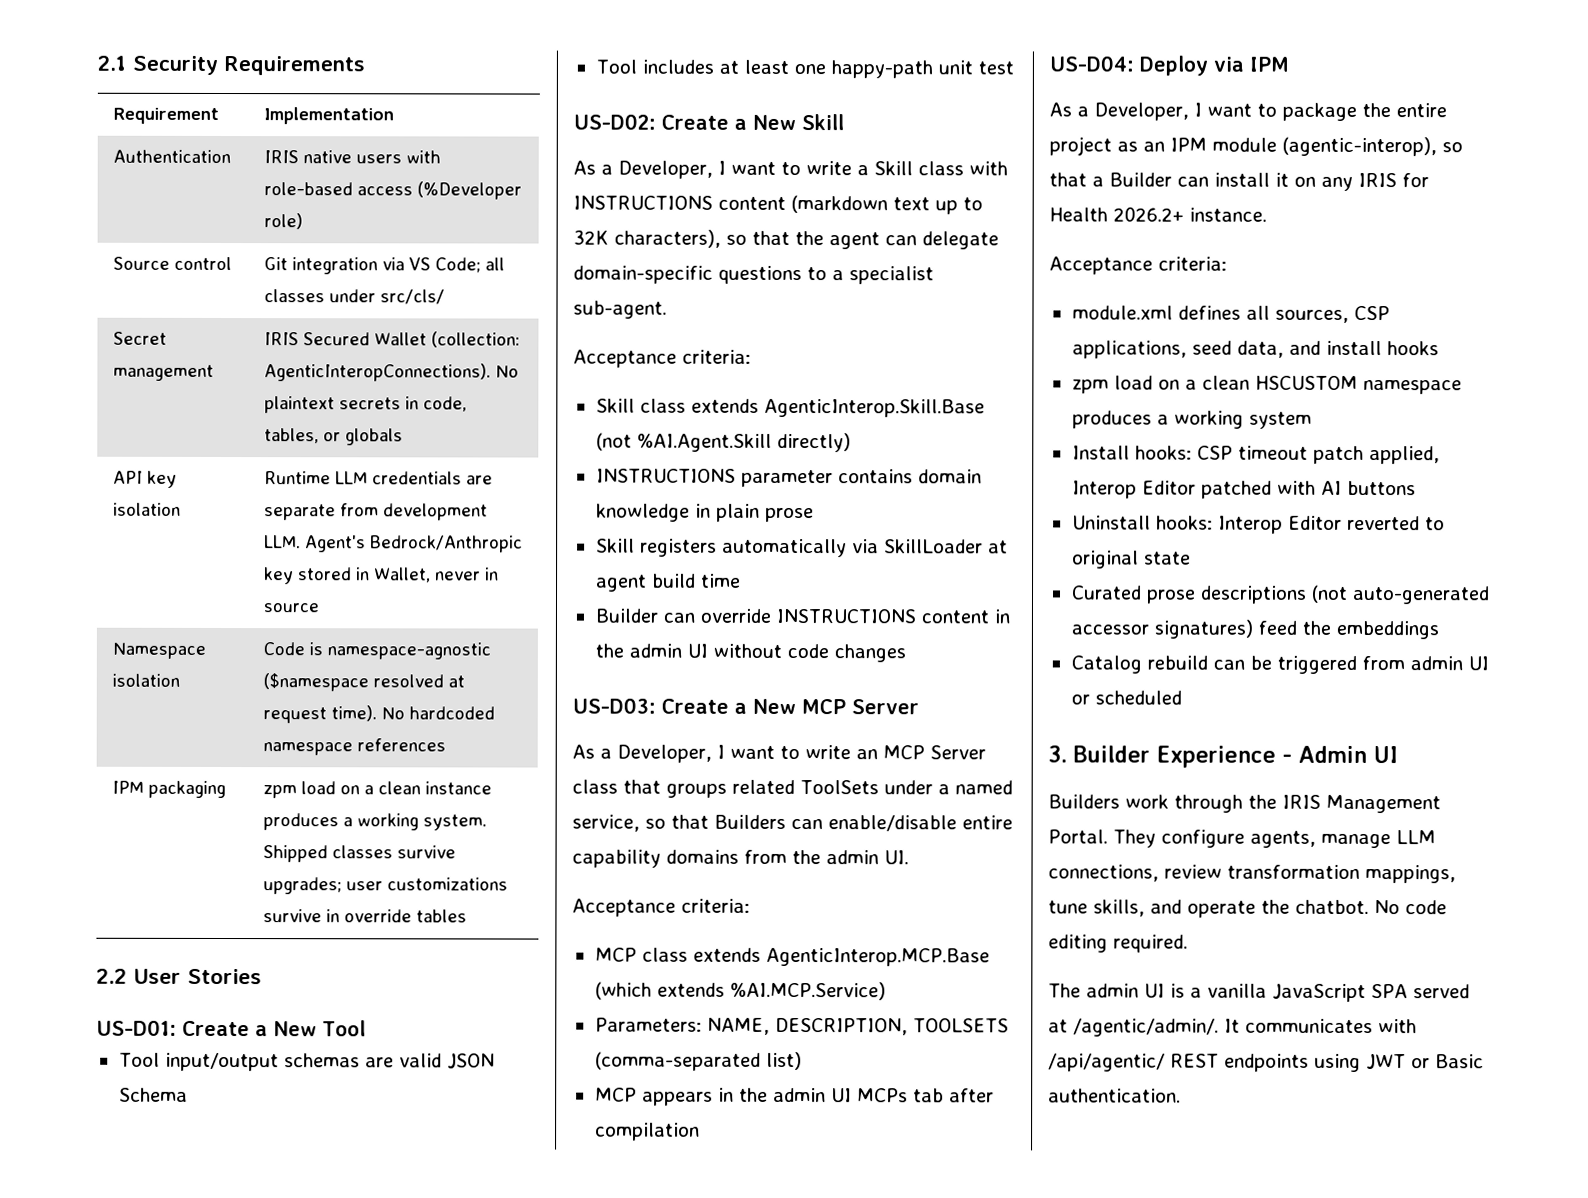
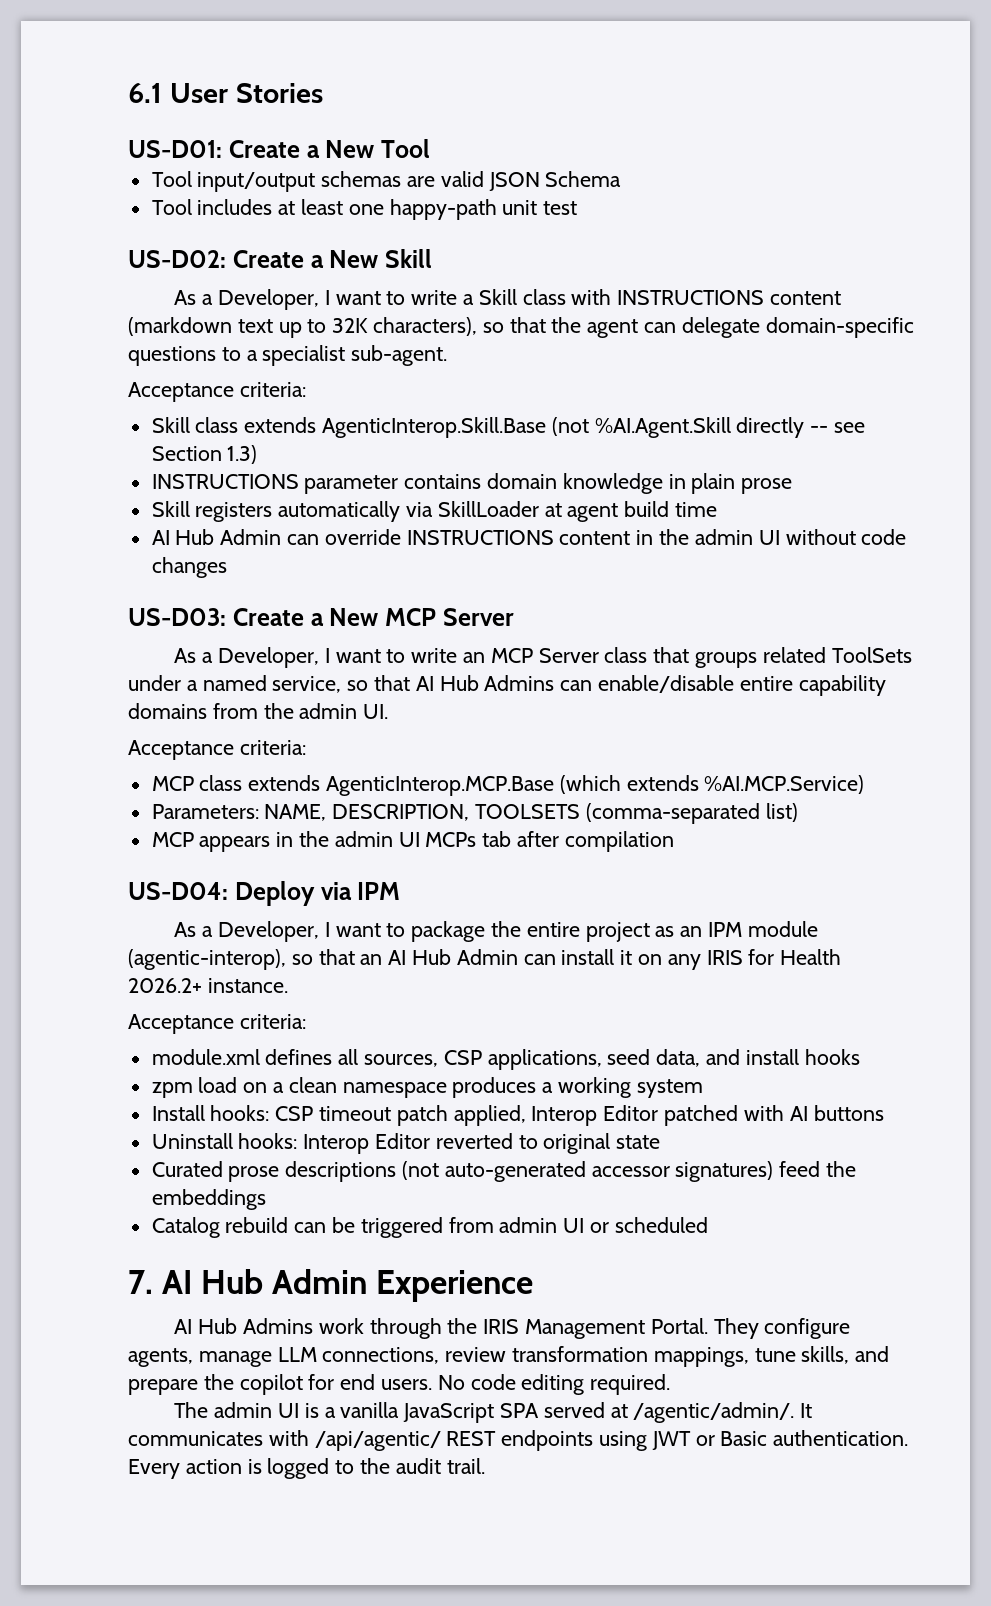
[97,55,365,76] [112,107,219,124] [263,107,394,125] [112,149,231,164] [263,150,441,164] [263,181,522,200] [263,213,303,230] [112,256,232,271] [263,257,505,275] [263,289,445,305] [112,331,167,345] [112,364,214,381] [263,331,520,348] [263,363,519,382] [263,396,467,414] [263,428,403,446] [112,470,177,488] [112,502,181,516] [263,471,493,485] [263,503,488,521] [263,535,523,553] [263,567,499,585] [262,603,319,613] [111,642,206,659] [111,673,180,687] [262,642,491,660] [262,673,465,692] [262,705,495,724] [262,738,446,756] [111,780,226,799] [262,781,492,799] [262,813,487,831] [262,845,456,863] [262,877,508,895] [262,909,467,923] [96,968,127,984] 2.1 Security Requirements // Requirement | Implementation // Authentication | IRIS native users with role-based access (%Developer role) // Source control | Git integration via VS Code; all classes under src/cls/ // Secret management | IRIS Secured Wallet (collection: AgenticInteropConnections). No plaintext secrets in code, tables, or globals // API key isolation | Runtime LLM credentials are separate from development LLM. Agent's Bedrock/Anthropic key stored in Wallet, never in source // Namespace isolation | Code is namespace-agnostic ($namespace resolved at request time). No hardcoded namespace references // IPM packaging | zpm load on a clean instance produces a working system. Shipped classes survive upgrades; user customizations survive in override tables // 2.2 -> [128,83,162,103] 6.1
[776,432,851,453] directly) -> [736,417,866,438] [151,445,258,464] directly -- see Section 1.3)
[594,608,658,623] Builder -> [151,529,282,545] AI Hub Admin
[714,814,786,829] Builders -> [415,675,555,691] AI Hub Admins
[1092,172,1172,187] a Builder -> [360,949,518,965] an AI Hub Admin
[1254,375,1358,390] HSCUSTOM -> (337, 1085) none
[1048,745,1398,768] [1048,794,1120,809] 3. Builder Experience - Admin UI // Builders -> [128,1269,534,1302] [174,1318,314,1334] 7. AI Hub Admin Experience // AI Hub Admins
[1187,899,1369,918] operate the chatbot. -> [128,1374,433,1395] prepare the copilot for end users.
(1181, 1095) none -> [128,1458,485,1479] Every action is logged to the audit trail.

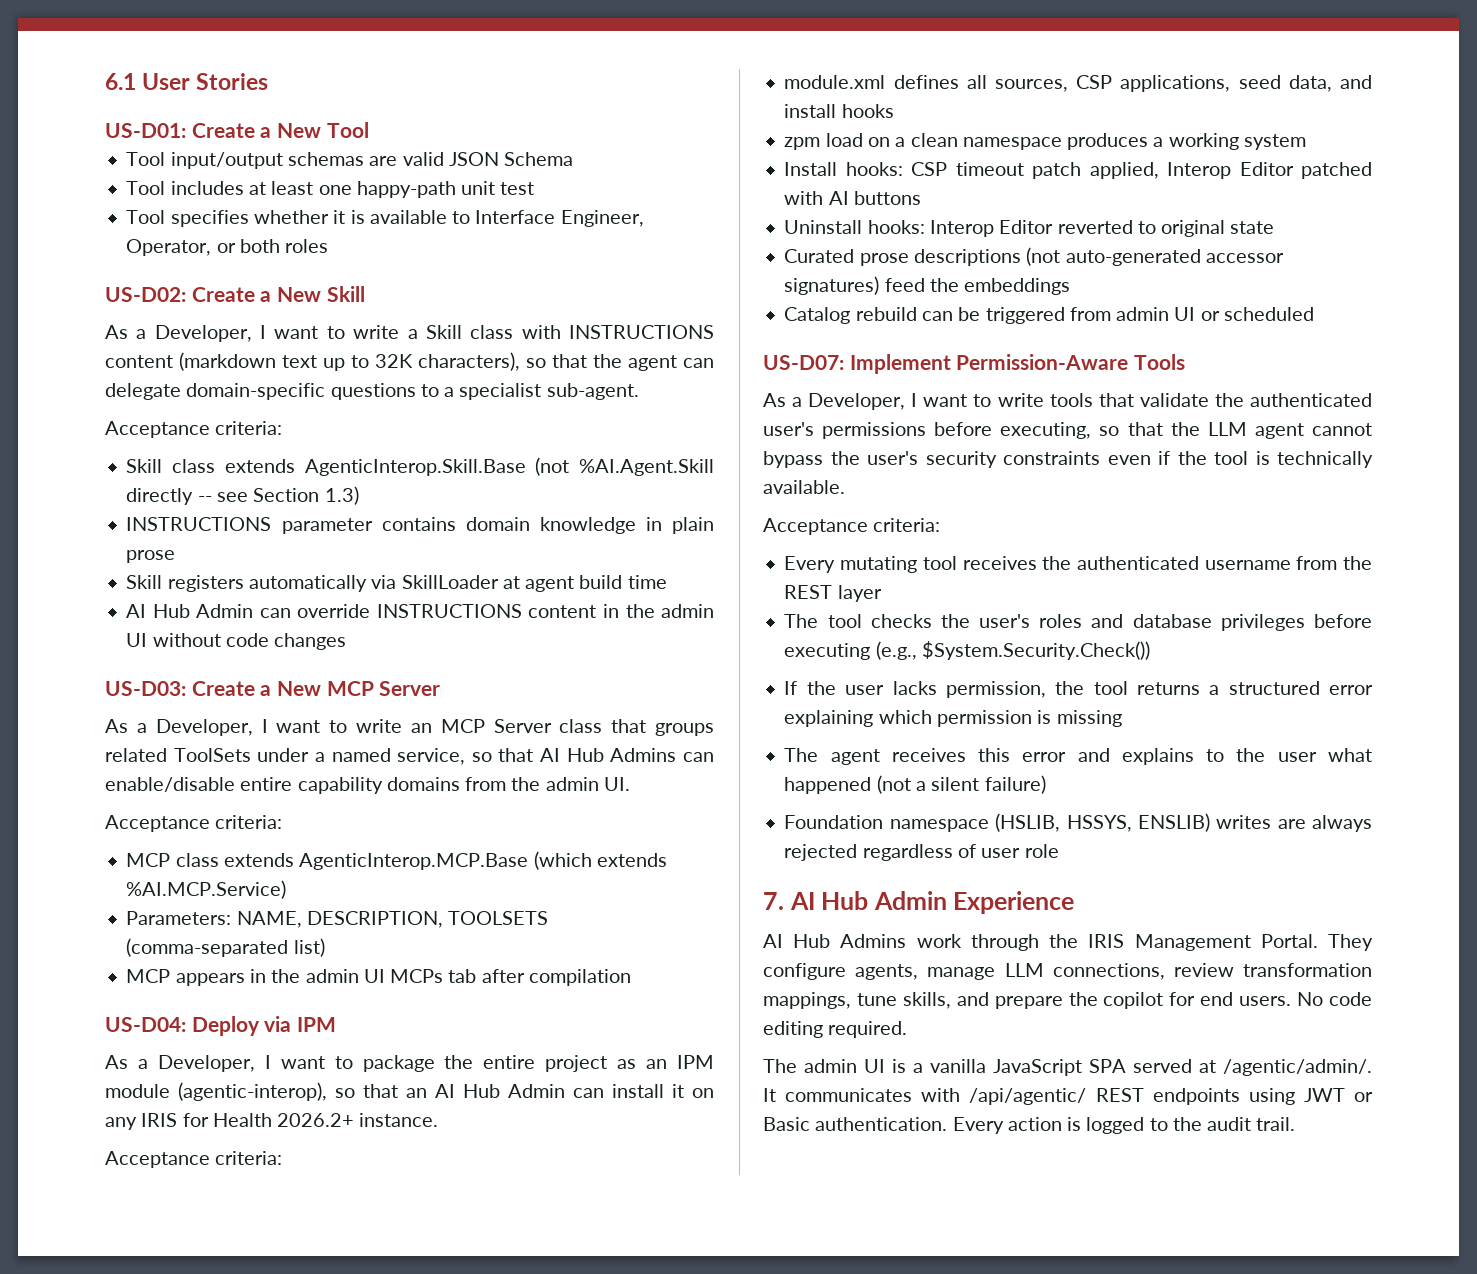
(578, 208) none -> [126,210,644,227] [126,239,329,256] // Tool specifies whether it is available to Interface Engineer, Operator, or both roles
(708, 1225) none -> [763,354,1186,374] [763,393,1373,410] [763,422,1372,439] [763,451,1373,468] [763,480,845,494] [763,518,941,535] [784,556,1372,573] [784,585,882,602] [784,614,1372,631] [784,641,1150,660] [784,681,1373,698] [784,710,1122,727] [784,748,1372,765] [784,775,1046,794] [784,813,1372,832] [784,844,1059,861] // US-D07: Implement Permission-Aware Tools // As a Developer, I want to write tools that validate the authenticated user's permissions before executing, so that the LLM agent cannot bypass the user's security constraints even if the tool is technically available. // Acceptance criteria: // Every mutating tool receives the authenticated username from the REST layer // The tool checks the user's roles and database privileges before executing (e.g., $System.Security.Check()) // If the user lacks permission, the tool returns a structured error explaining which permission is missing // The agent receives this error and explains to the user what happened (not a silent failure) // Foundation namespace (HSLIB, HSSYS, ENSLIB) writes are always rejected regardless of user role

